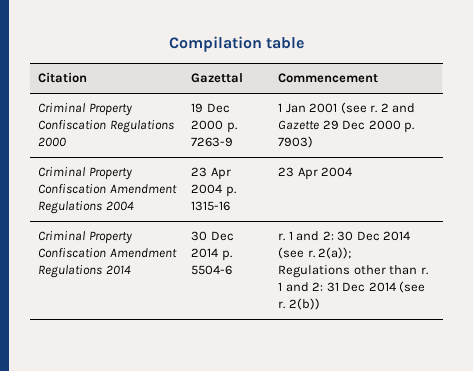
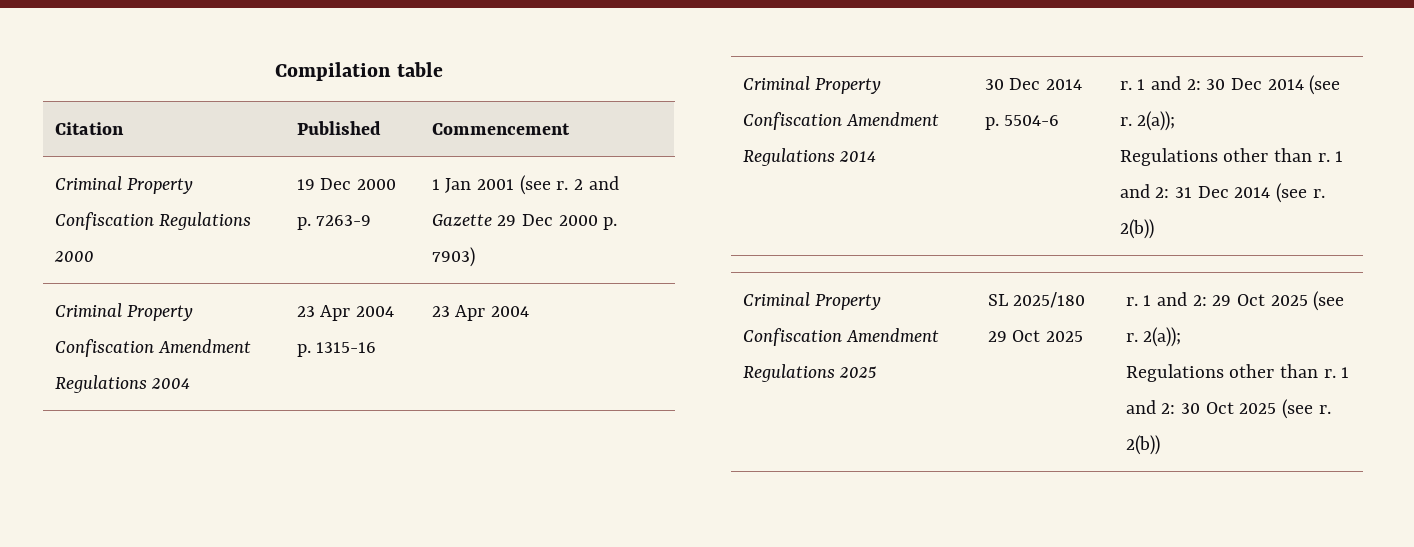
[191,73,244,83] Gazettal -> [296,121,381,135] Published
(320, 304) none -> [742,292,882,310] [742,328,940,346] [742,364,877,382] [987,292,1086,308] [987,330,1083,342] [1125,291,1345,311] [1125,327,1182,347] [1125,364,1350,382] [1125,399,1331,419] [1125,435,1160,455] // Criminal Property Confiscation Amendment Regulations 2025 | SL 2025/180 29 Oct 2025 | r. 1 and 2: 29 Oct 2025 (see r. 2(a)); // Regulations other than r. 1 and 2: 30 Oct 2025 (see r. 2(b))

